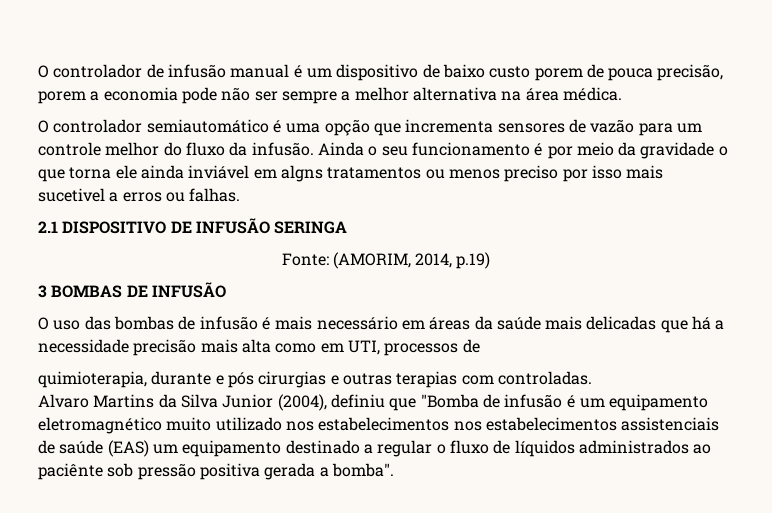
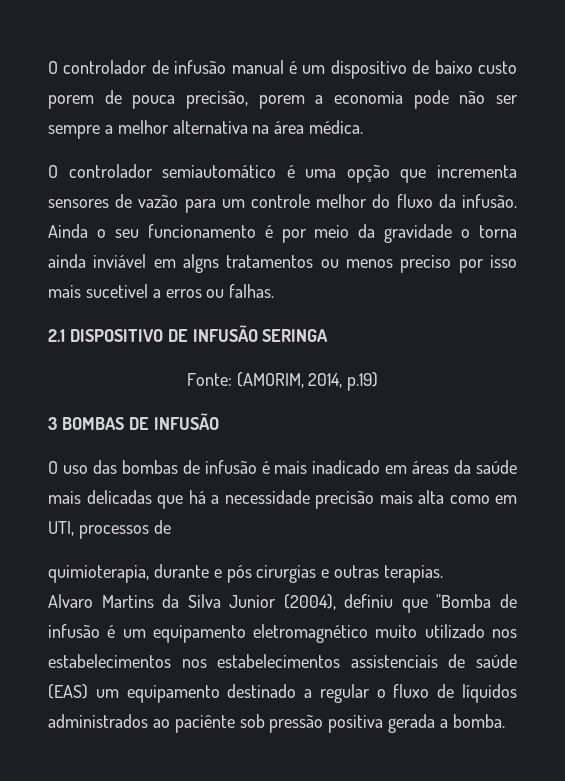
[38,165,137,182] que torna ele -> [478,225,517,238] torna
[316,316,398,330] necessário -> [312,460,381,474] inadicado
[396,371,592,388] terapias com controladas. -> [384,565,444,583] terapias.
[331,463,394,477] bomba". -> [452,714,505,728] bomba.

